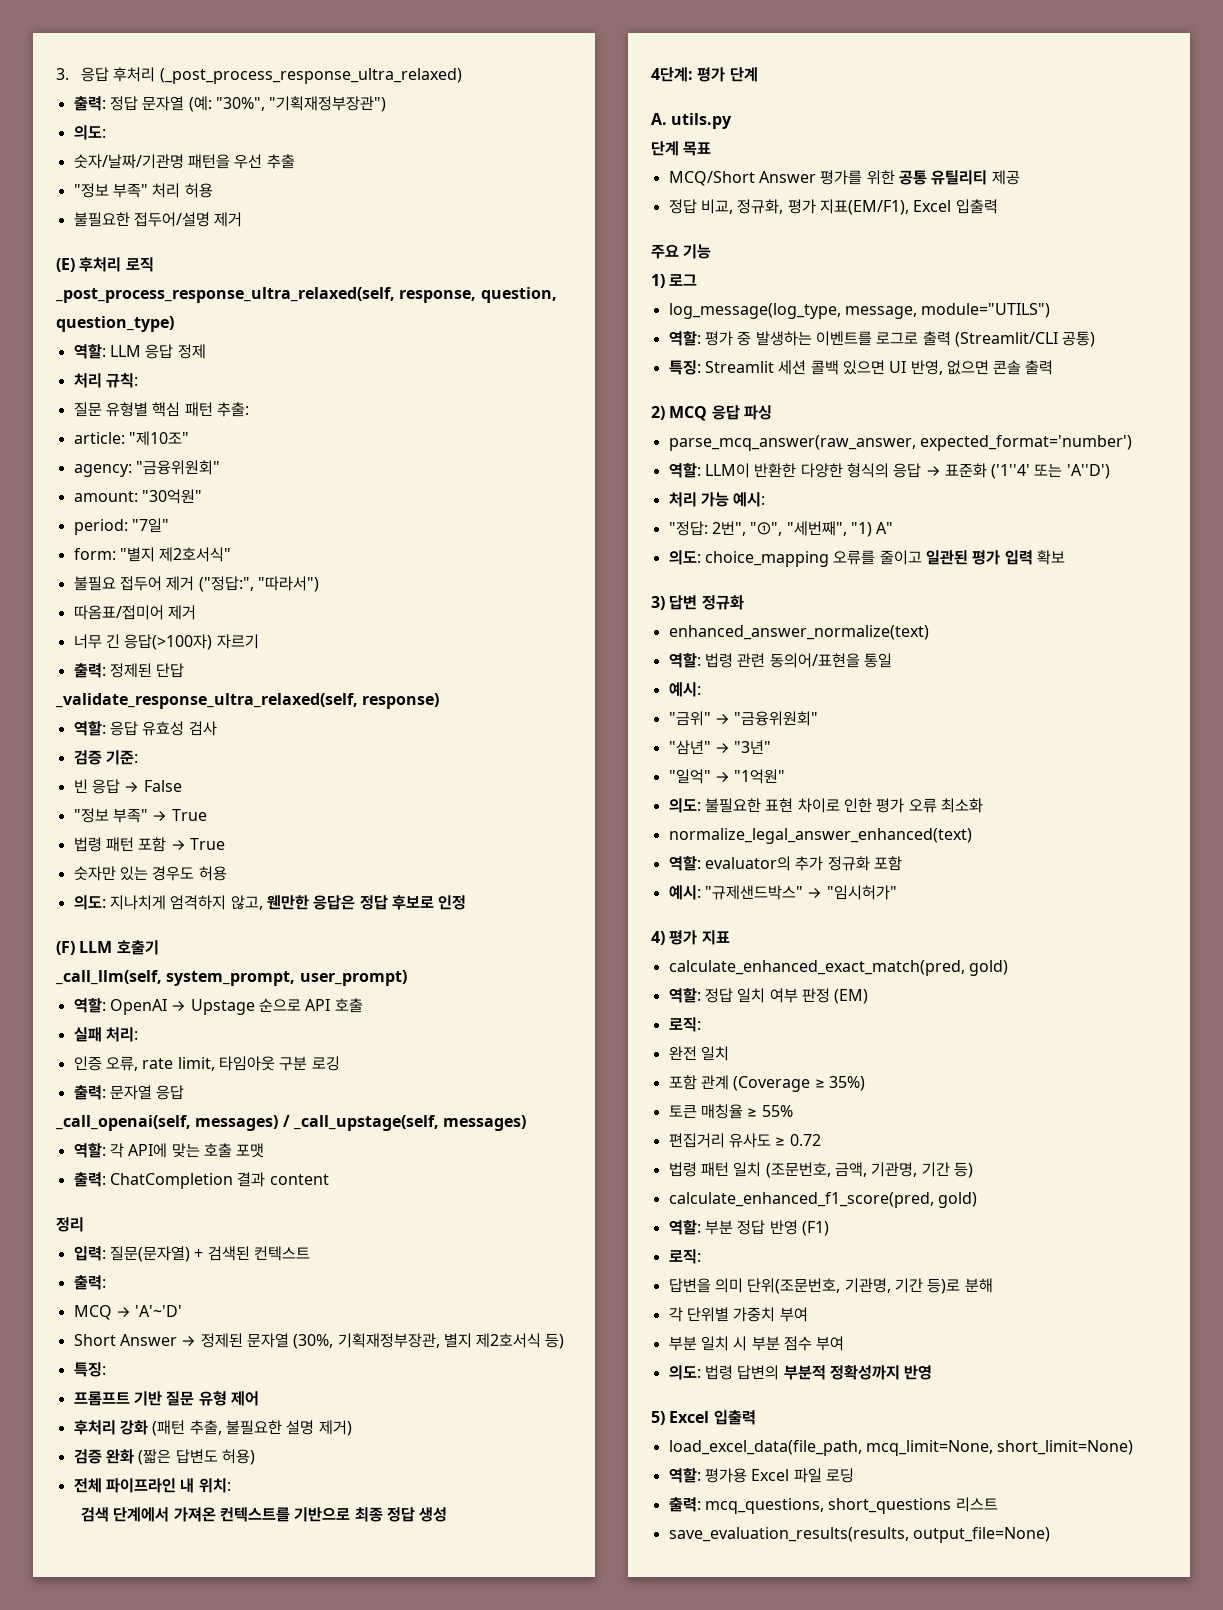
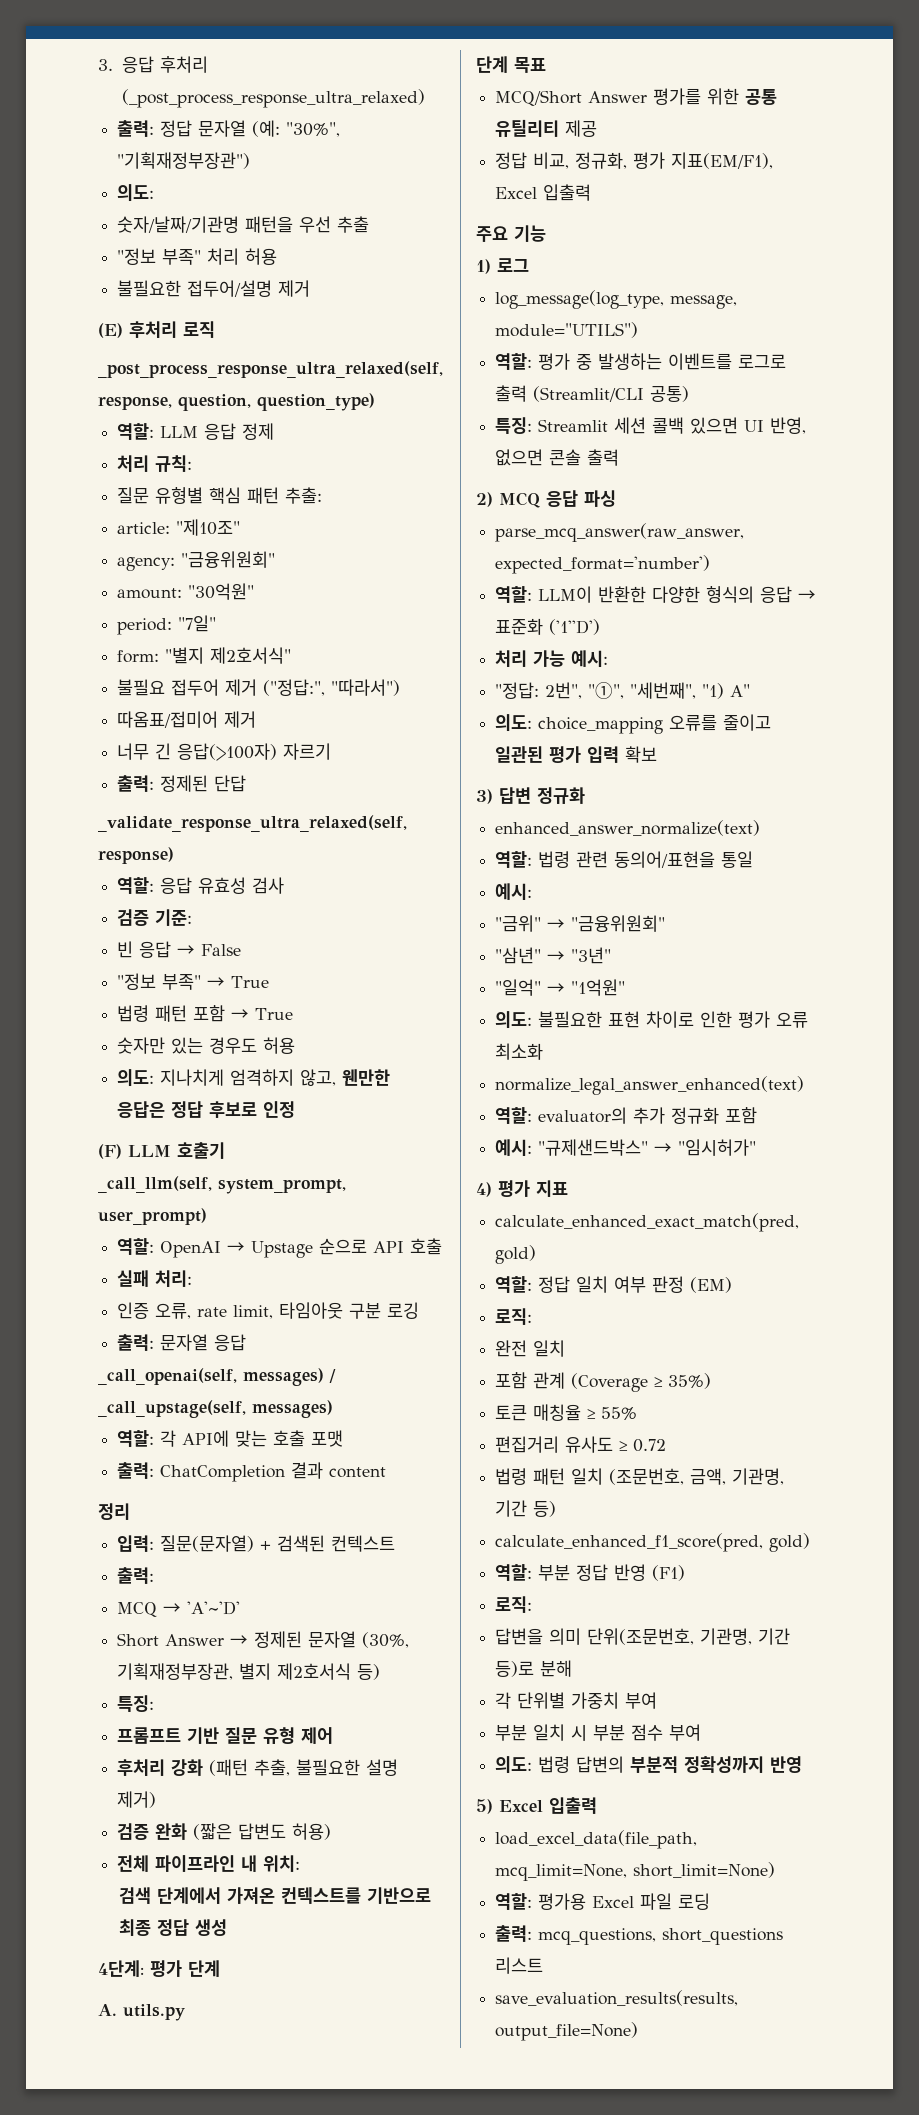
[991,463,1110,479] ('1''4' 또는 'A''D') -> [549,619,601,635] ('1''D')

